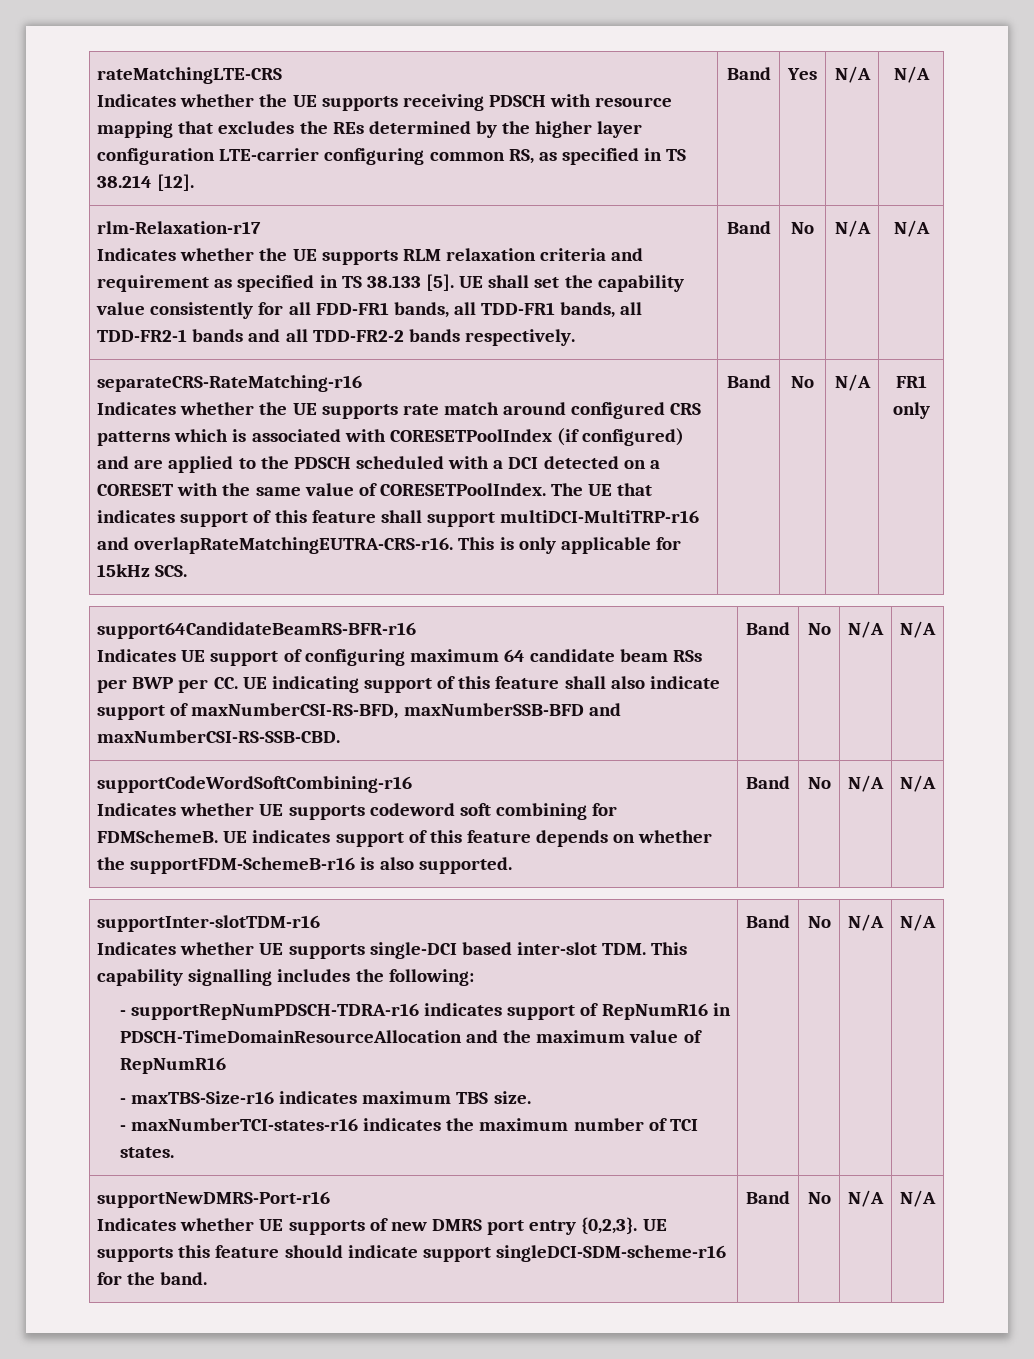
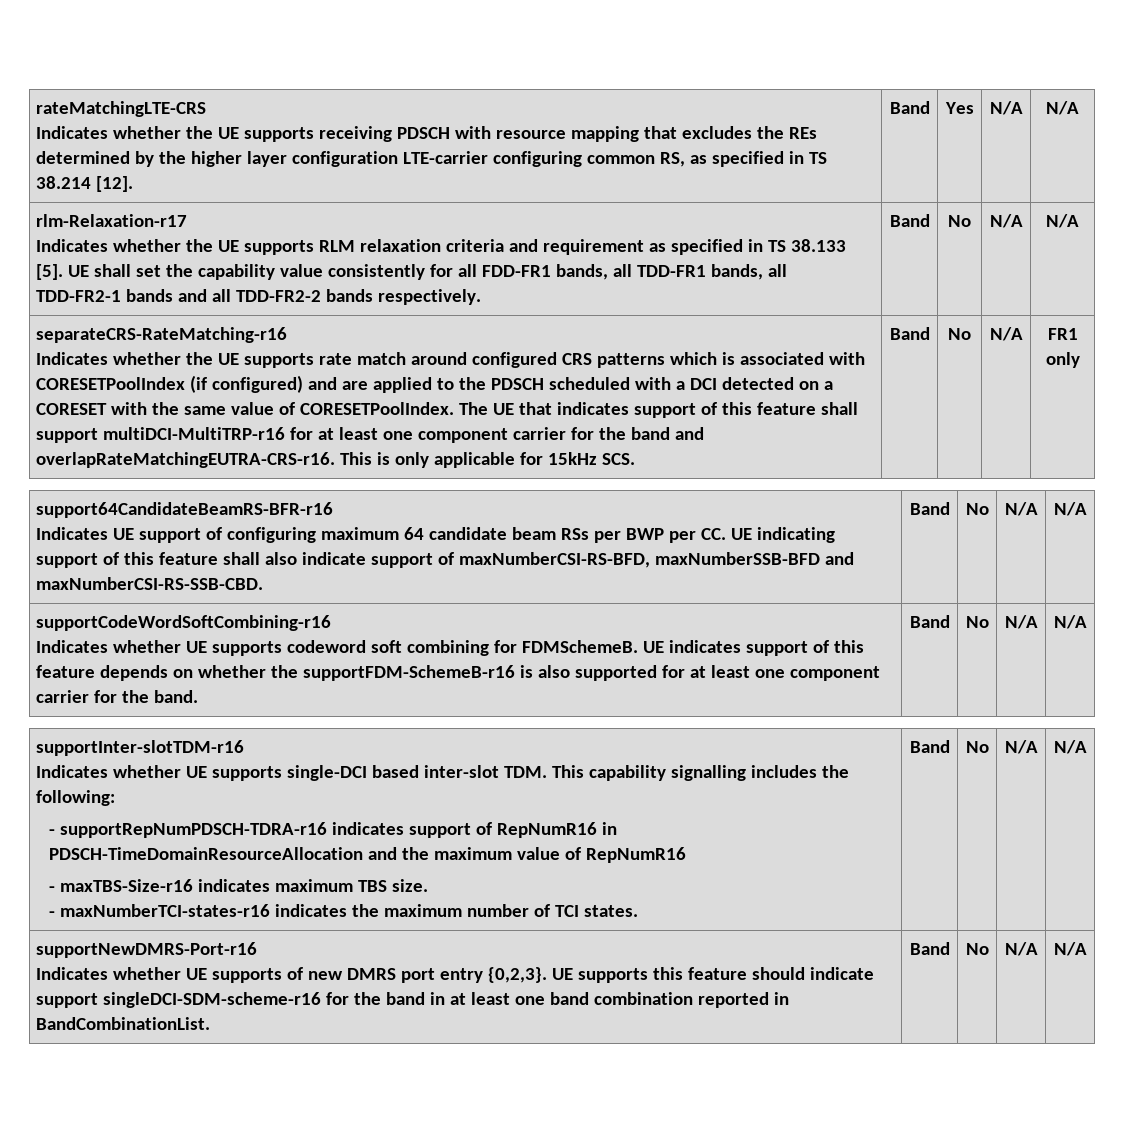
(700, 516) none -> [290,427,671,443] for at least one component carrier for the band
[418,857,512,874] supported. -> [575,665,881,681] [36,690,199,703] supported for at least one component carrier for the band.
[160,1272,208,1285] band. -> [386,992,790,1008] [36,1017,211,1030] band in at least one band combination reported in BandCombinationList.

